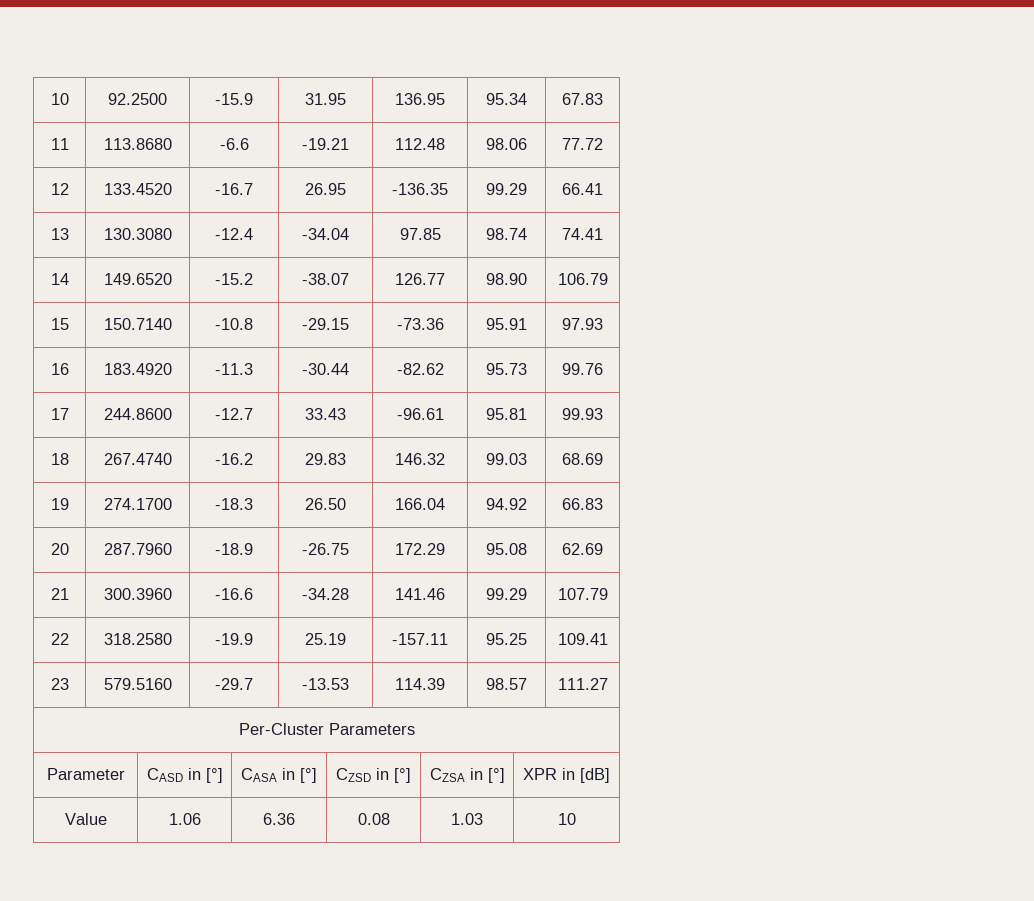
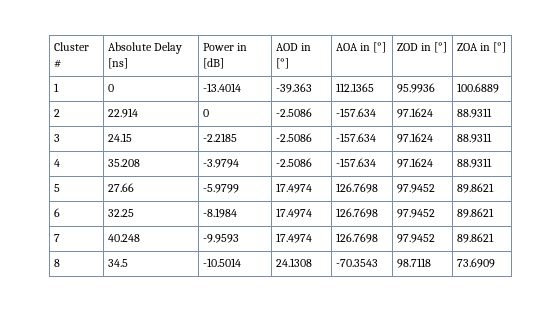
[50,93,69,105] [108,93,167,105] [215,93,253,105] [305,93,346,105] [395,93,445,105] [486,93,527,105] [562,93,603,105] [50,138,69,150] [103,138,172,150] [219,138,249,150] [302,138,349,150] [395,138,445,150] [486,138,527,150] [562,138,603,150] [50,183,69,195] [103,183,172,195] [215,183,253,195] [305,183,346,195] [392,183,448,195] [486,183,527,195] [562,183,603,195] [50,228,69,240] [103,228,172,240] [215,228,253,240] [302,228,349,240] [399,228,441,240] [486,228,527,240] [562,228,603,240] [50,273,69,285] [103,273,172,285] [215,273,253,285] [302,273,349,285] [395,273,445,285] [486,273,527,285] [557,273,608,285] [50,318,69,330] [103,318,172,330] [215,318,253,330] [302,318,349,330] [396,318,444,330] [486,318,527,330] [562,318,603,330] [50,363,69,375] [103,363,172,375] [215,363,253,375] [302,363,349,375] [396,363,444,375] [486,363,527,375] [562,363,603,375] [50,408,69,420] [103,408,172,420] [215,408,253,420] [305,408,346,420] [396,408,444,420] [486,408,527,420] [562,408,603,420] [50,453,69,465] [103,453,172,465] [215,453,253,465] [305,453,346,465] [395,453,445,465] [486,453,527,465] [562,453,603,465] [50,498,69,510] [103,498,172,510] [215,498,253,510] [305,498,346,510] [395,498,445,510] [486,498,527,510] [562,498,603,510] [50,543,69,555] [103,543,172,555] [215,543,253,555] [302,543,349,555] [395,543,445,555] [486,543,527,555] [562,543,603,555] [50,588,69,600] [103,588,172,600] [215,588,253,600] [302,588,349,600] [395,588,445,600] [486,588,527,600] [557,588,608,600] [50,633,69,645] [103,633,172,645] [215,633,253,645] [305,633,346,645] [392,633,448,645] [486,633,527,645] [557,633,608,645] [50,678,69,690] [103,678,172,690] [215,678,253,690] [302,678,349,690] [395,678,445,690] [486,678,527,690] [557,678,608,690] [238,723,415,735] [46,768,125,780] [146,768,223,783] [241,768,317,783] [336,768,411,783] [429,768,505,783] [523,768,610,783] [64,813,107,825] [168,813,201,825] [263,813,295,825] [357,813,390,825] [451,813,483,825] [557,813,576,825] 10 | 92.2500 | -15.9 | 31.95 | 136.95 | 95.34 | 67.83 // 11 | 113.8680 | -6.6 | -19.21 | 112.48 | 98.06 | 77.72 // 12 | 133.4520 | -16.7 | 26.95 | -136.35 | 99.29 | 66.41 // 13 | 130.3080 | -12.4 | -34.04 | 97.85 | 98.74 | 74.41 // 14 | 149.6520 | -15.2 | -38.07 | 126.77 | 98.90 | 106.79 // 15 | 150.7140 | -10.8 | -29.15 | -73.36 | 95.91 | 97.93 // 16 | 183.4920 | -11.3 | -30.44 | -82.62 | 95.73 | 99.76 // 17 | 244.8600 | -12.7 | 33.43 | -96.61 | 95.81 | 99.93 // 18 | 267.4740 | -16.2 | 29.83 | 146.32 | 99.03 | 68.69 // 19 | 274.1700 | -18.3 | 26.50 | 166.04 | 94.92 | 66.83 // 20 | 287.7960 | -18.9 | -26.75 | 172.29 | 95.08 | 62.69 // 21 | 300.3960 | -16.6 | -34.28 | 141.46 | 99.29 | 107.79 // 22 | 318.2580 | -19.9 | 25.19 | -157.11 | 95.25 | 109.41 // 23 | 579.5160 | -29.7 | -13.53 | 114.39 | 98.57 | 111.27 // Per-Cluster Parameters // Parameter | CASD in [°] | CASA in [°] | CZSD in [°] | CZSA in [°] | XPR in [dB] // Value | 1.06 | 6.36 | 0.08 | 1.03 | 10 -> [54,42,90,51] [54,59,62,68] [108,42,183,54] [108,58,129,69] [203,43,248,51] [203,58,225,69] [276,43,312,51] [276,58,290,69] [336,42,387,53] [397,42,448,53] [457,42,507,53] [54,83,60,92] [108,84,115,92] [203,83,242,92] [276,83,313,93] [336,83,375,92] [397,83,436,93] [457,83,500,93] [54,109,61,117] [108,108,139,118] [203,109,210,117] [276,108,313,117] [336,108,377,117] [397,108,434,118] [457,108,493,118] [54,134,61,142] [108,133,133,142] [203,133,238,142] [276,133,313,142] [336,133,377,142] [397,133,434,143] [457,133,493,143] [54,159,61,167] [108,159,141,167] [203,159,240,168] [276,158,313,167] [336,158,377,167] [397,158,434,168] [457,158,493,168] [54,184,61,192] [108,183,135,192] [203,184,240,193] [276,183,313,193] [336,183,379,193] [397,184,436,193] [457,183,495,193] [54,208,61,217] [108,209,135,217] [203,208,238,218] [276,208,313,218] [336,208,379,218] [397,209,436,218] [457,208,495,218] [54,234,61,242] [108,234,141,242] [203,234,240,243] [276,233,313,243] [336,233,379,243] [397,234,436,243] [457,233,495,243] [54,259,61,267] [108,259,129,267] [203,258,242,267] [276,258,313,267] [336,259,379,267] [397,258,432,268] [457,258,496,268] Cluster # | Absolute Delay [ns] | Power in [dB] | AOD in [°] | AOA in [°] | ZOD in [°] | ZOA in [°] // 1 | 0 | -13.4014 | -39.363 | 112.1365 | 95.9936 | 100.6889 // 2 | 22.914 | 0 | -2.5086 | -157.634 | 97.1624 | 88.9311 // 3 | 24.15 | -2.2185 | -2.5086 | -157.634 | 97.1624 | 88.9311 // 4 | 35.208 | -3.9794 | -2.5086 | -157.634 | 97.1624 | 88.9311 // 5 | 27.66 | -5.9799 | 17.4974 | 126.7698 | 97.9452 | 89.8621 // 6 | 32.25 | -8.1984 | 17.4974 | 126.7698 | 97.9452 | 89.8621 // 7 | 40.248 | -9.9593 | 17.4974 | 126.7698 | 97.9452 | 89.8621 // 8 | 34.5 | -10.5014 | 24.1308 | -70.3543 | 98.7118 | 73.6909

